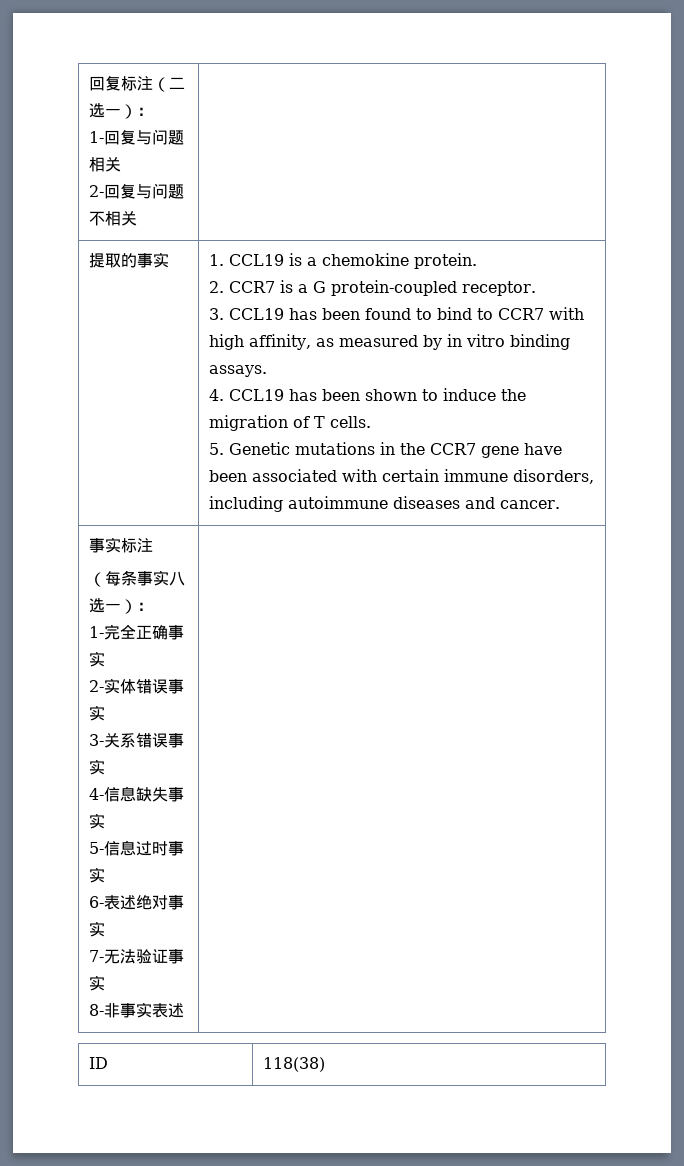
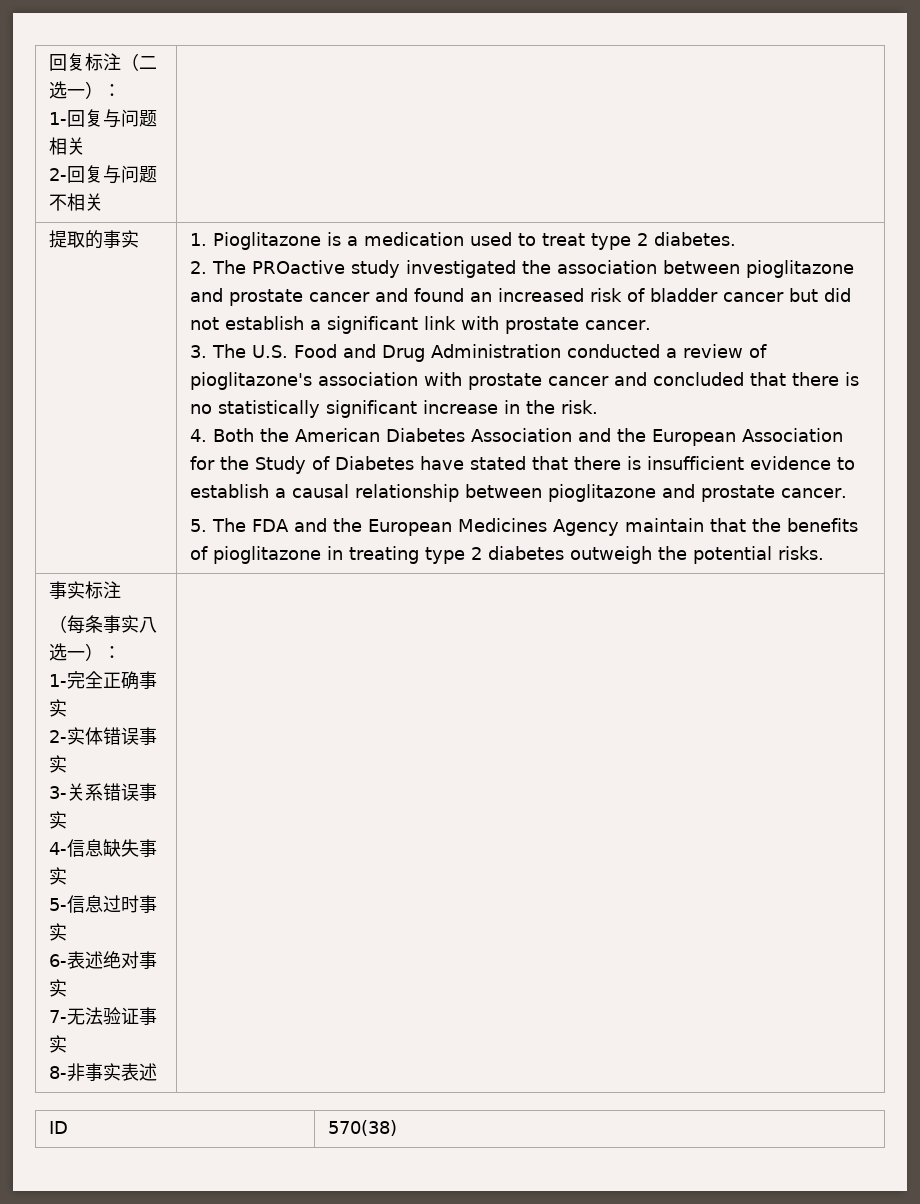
[229,253,478,269] [209,280,537,296] [209,307,585,320] [209,334,571,350] [209,365,268,377] [209,388,527,401] [209,415,372,431] [209,442,563,458] [209,469,595,484] [209,496,561,512] CCL19 is a chemokine protein. // 2. CCR7 is a G protein-coupled receptor. // 3. CCL19 has been found to bind to CCR7 with high affinity, as measured by in vitro binding assays. // 4. CCL19 has been shown to induce the migration of T cells. // 5. Genetic mutations in the CCR7 gene have been associated with certain immune disorders, including autoimmune diseases and cancer. -> [213,232,737,250] [190,260,855,278] [190,288,852,306] [190,316,652,334] [190,344,768,362] [190,372,860,390] [190,400,599,418] [190,428,844,446] [190,456,856,474] [190,484,848,502] [190,518,859,536] [190,546,825,564] Pioglitazone is a medication used to treat type 2 diabetes. // 2. The PROactive study investigated the association between pioglitazone and prostate cancer and found an increased risk of bladder cancer but did not establish a significant link with prostate cancer. // 3. The U.S. Food and Drug Administration conducted a review of pioglitazone's association with prostate cancer and concluded that there is no statistically significant increase in the risk. // 4. Both the American Diabetes Association and the European Association for the Study of Diabetes have stated that there is insufficient evidence to establish a causal relationship between pioglitazone and prostate cancer. // 5. The FDA and the European Medicines Agency maintain that the benefits of pioglitazone in treating type 2 diabetes outweigh the potential risks.
[263,1057,326,1072] 118(38) -> [328,1120,398,1136] 570(38)

